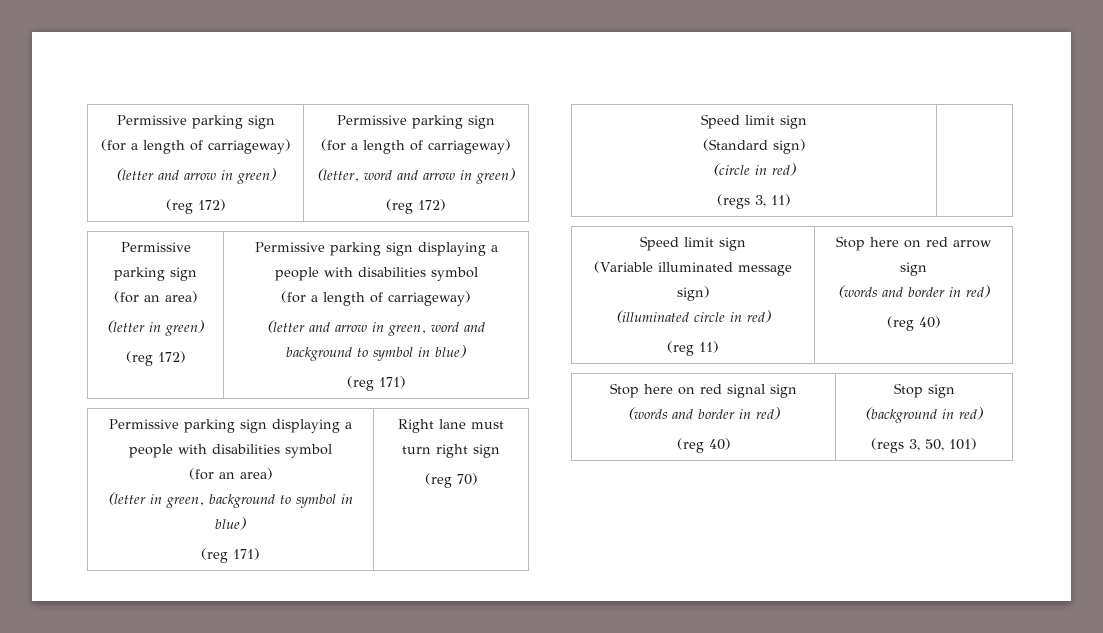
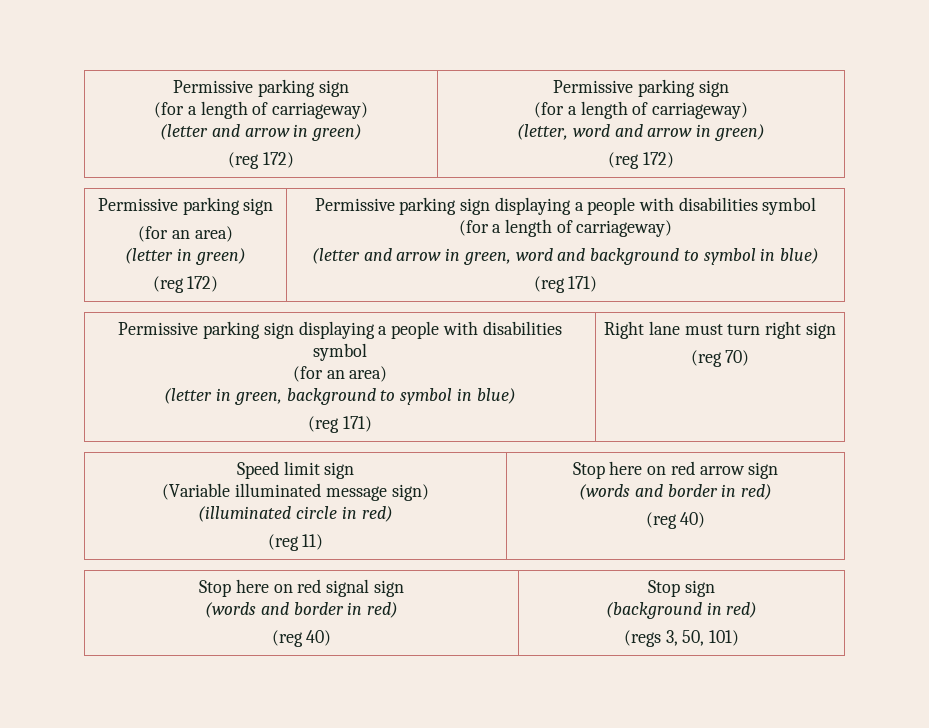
[702,139,806,154] [712,163,796,176] [717,194,791,209] [640,236,746,251] // (Standard sign) // (circle in red) // (regs 3, 11) | // Speed limit sign -> (355, 470) none

